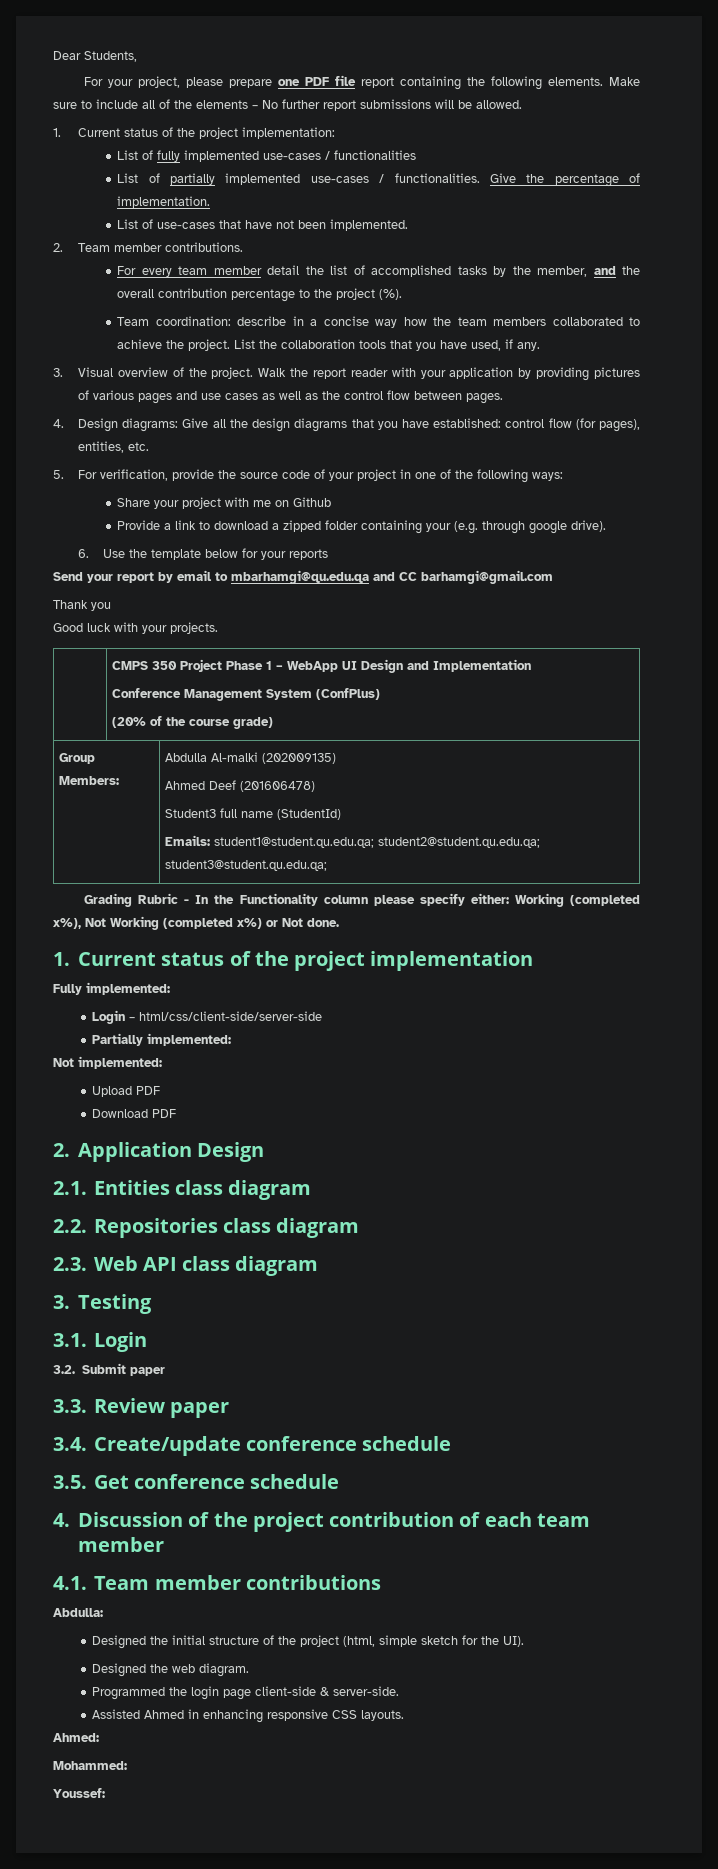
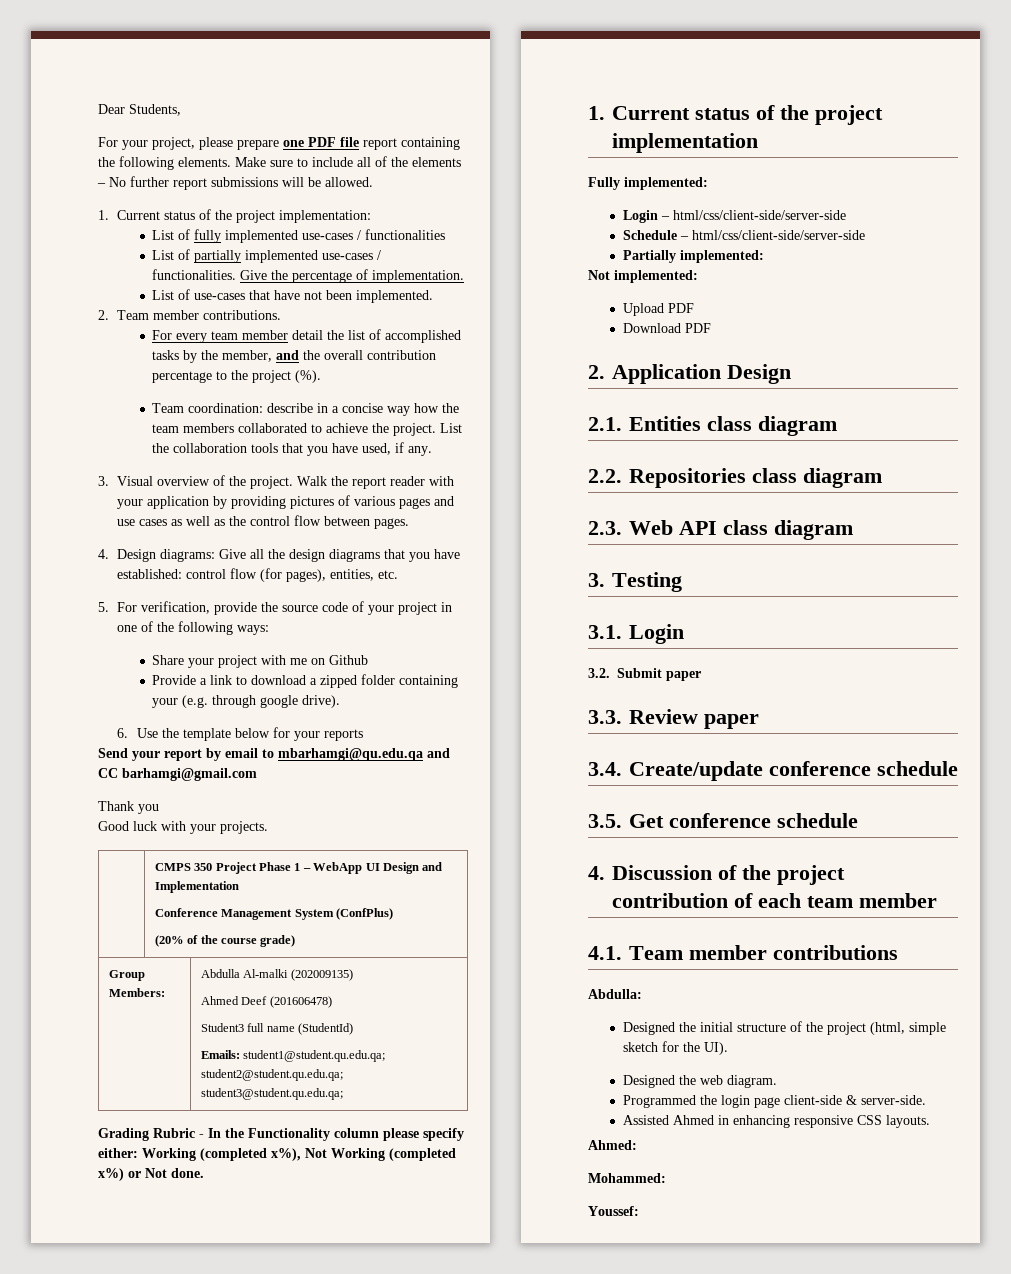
(323, 1016) none -> [622,230,865,240] // Schedule – html/css/client-side/server-side

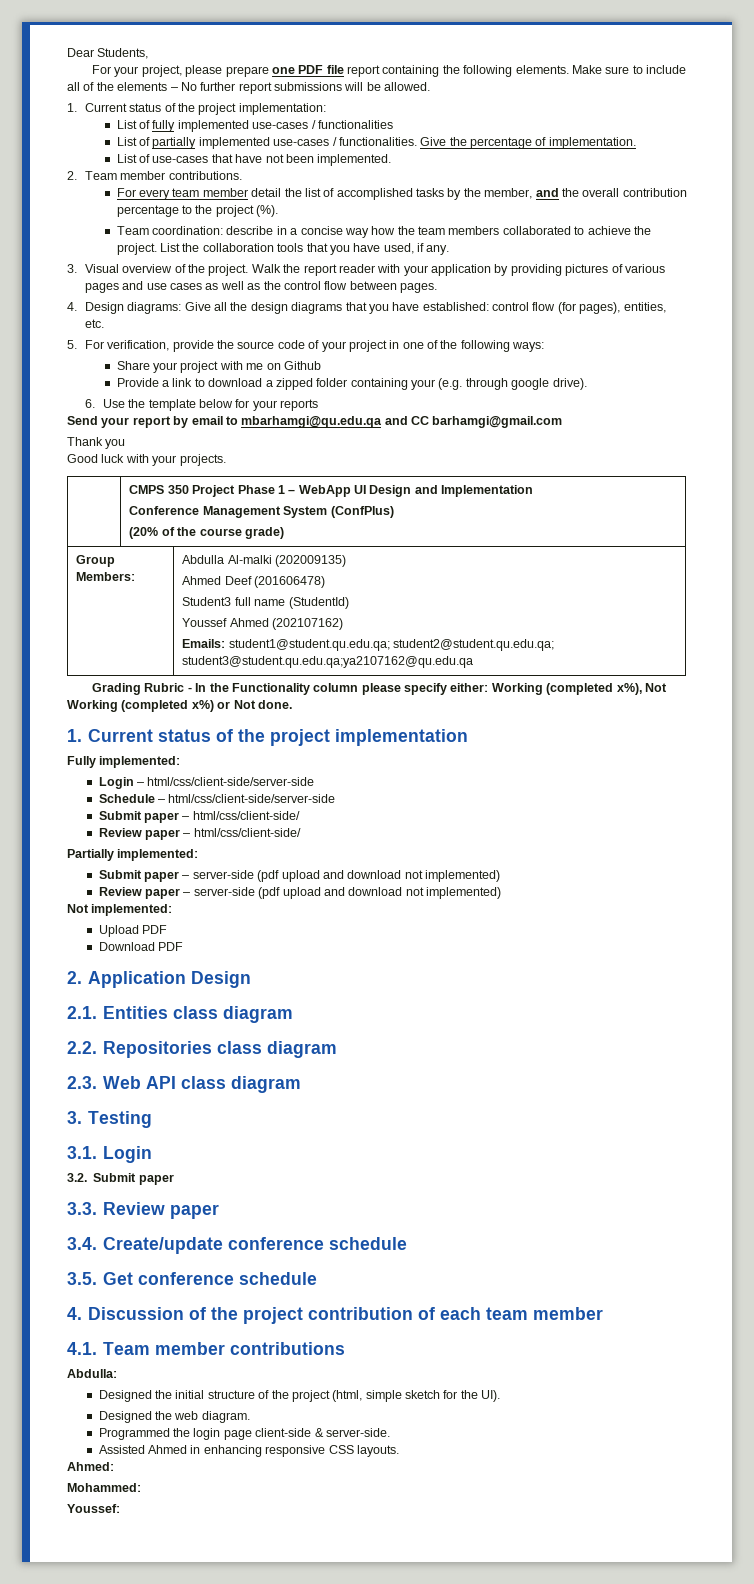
(354, 1029) none -> [182,618,344,630] // Youssef Ahmed (202107162)
[200,1088,343,1100] student3@student.qu.edu.qa; -> [182,656,474,668] student3@student.qu.edu.qa;ya2107162@qu.edu.qa
[622,250,764,263] Partially implemented: -> [98,811,300,823] [98,828,301,840] [67,849,199,861] [98,870,501,882] [98,887,502,899] Submit paper – html/css/client-side/ // Review paper – html/css/client-side/ // Partially implemented: // Submit paper – server-side (pdf upload and download not implemented) // Review paper – server-side (pdf upload and download not implemented)

